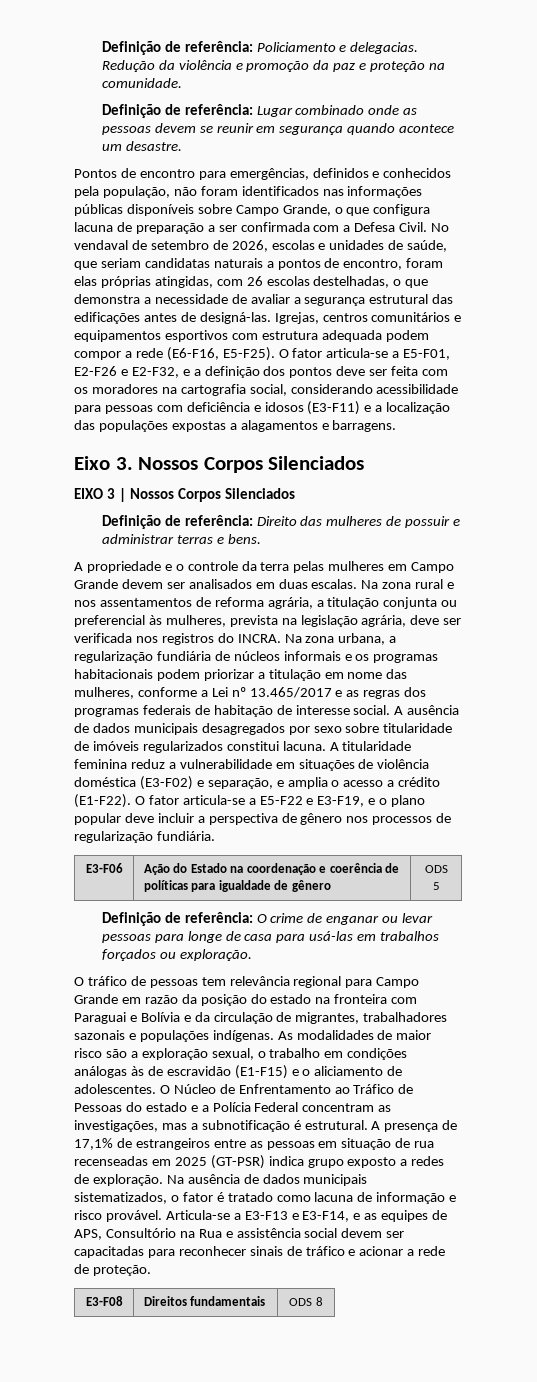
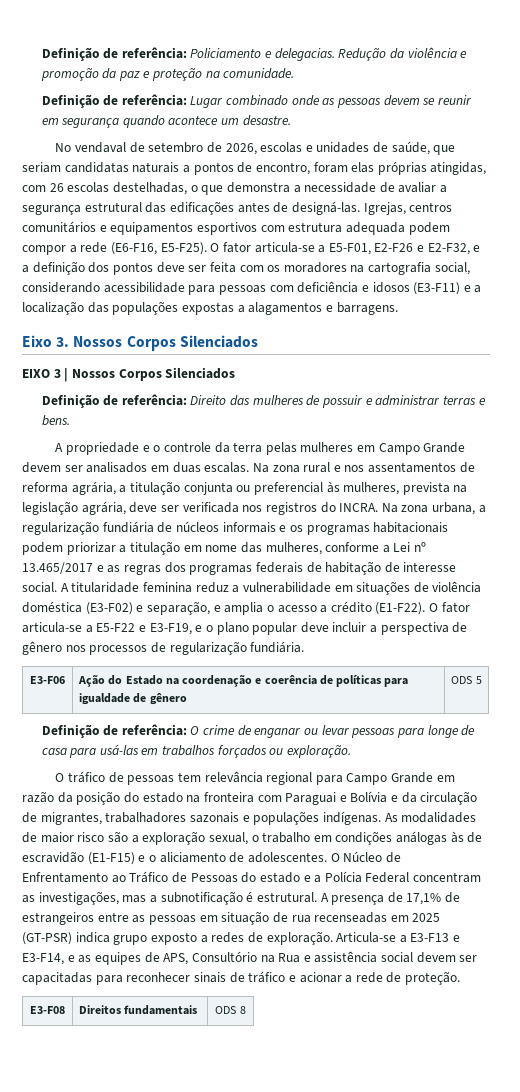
[74,168,452,180] [74,186,423,198] [74,204,431,216] [74,222,428,234] Pontos de encontro para emergências, definidos e conhecidos pela população, não foram identificados nas informações públicas disponíveis sobre Campo Grande, o que configura lacuna de preparação a ser confirmada com a Defesa Civil. -> (291, 120) none
[407,705,460,715] [74,723,453,735] [74,741,339,753] ausência de dados municipais desagregados por sexo sobre titularidade de imóveis regularizados constitui lacuna. A -> (69, 587) none
[166,1174,368,1186] [74,1192,457,1204] [74,1210,162,1222] Na ausência de dados municipais sistematizados, o fator é tratado como lacuna de informação e risco provável. -> (333, 938) none

